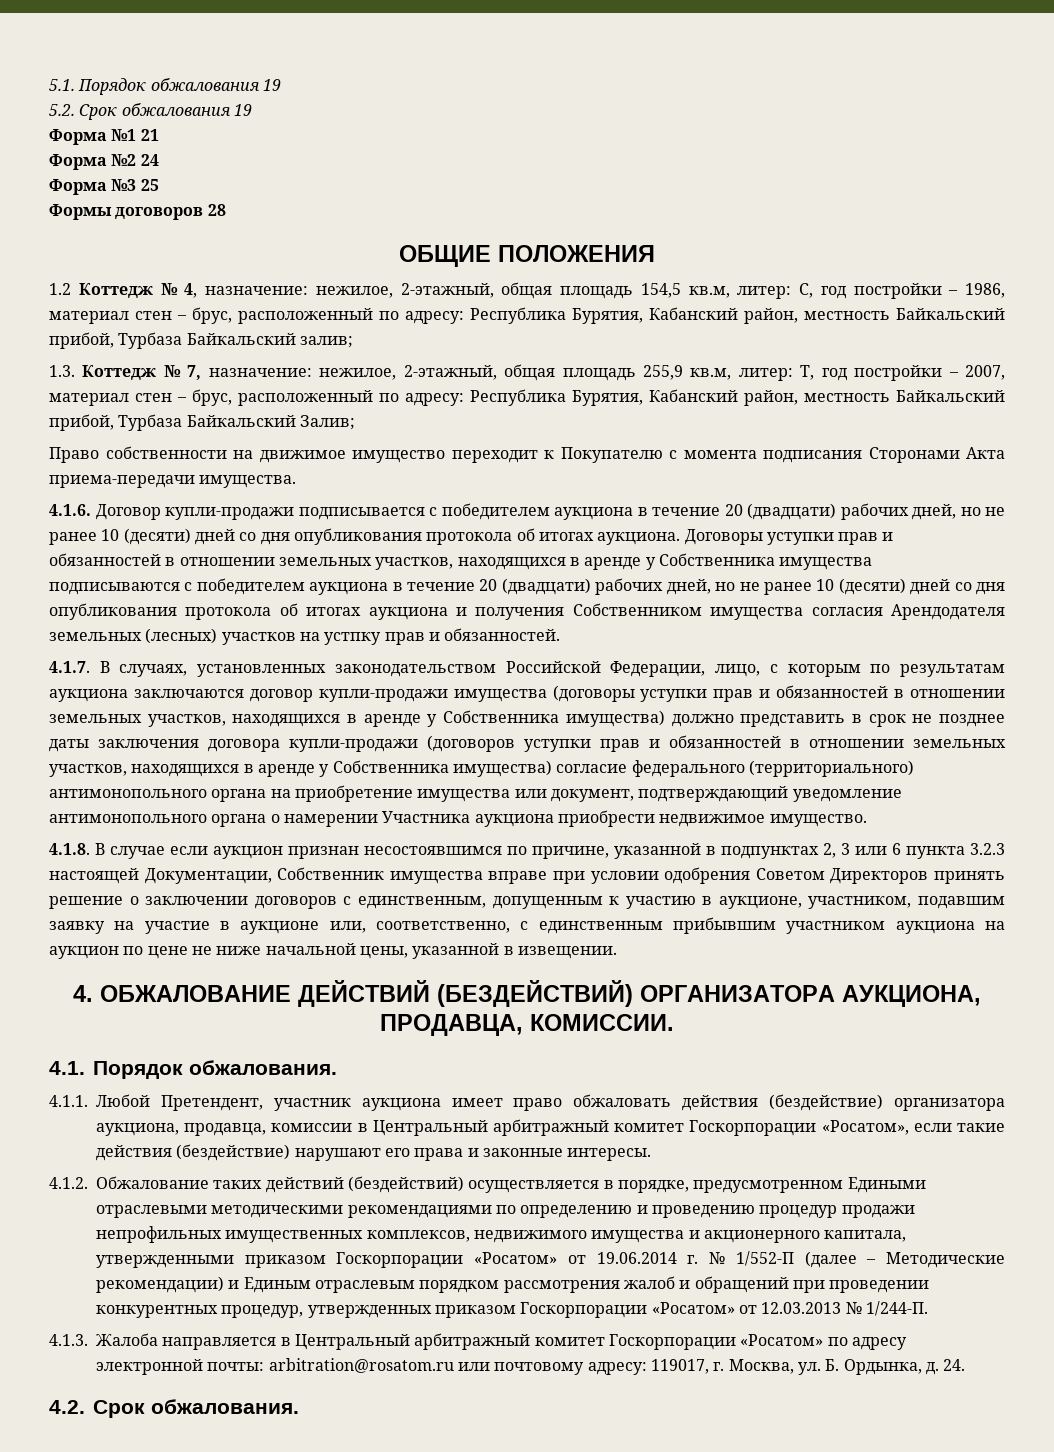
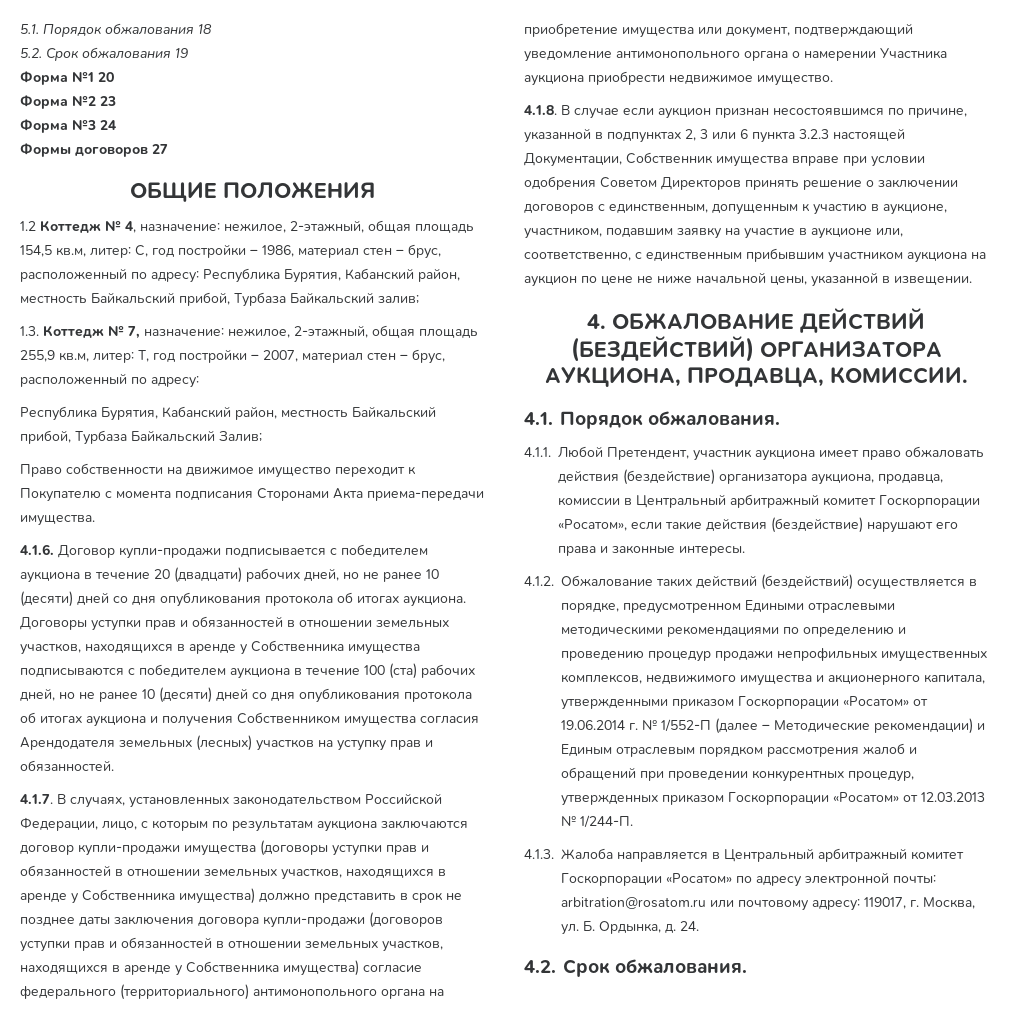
[262,79,281,91] 19 -> [198,24,212,34] 18
[140,129,159,141] 21 -> [98,72,114,82] 20
[140,154,159,166] 24 -> [100,96,116,106] 23
[140,179,159,191] 25 -> [100,120,116,130] 24
[207,204,226,216] 28 -> [152,144,168,154] 27
(464, 399) none -> (199, 382) //
[479,578,591,595] 20 (двадцати) -> [364,663,417,679] 100 (ста)
[324,632,382,645] устпку -> [337,739,387,751] уступку

